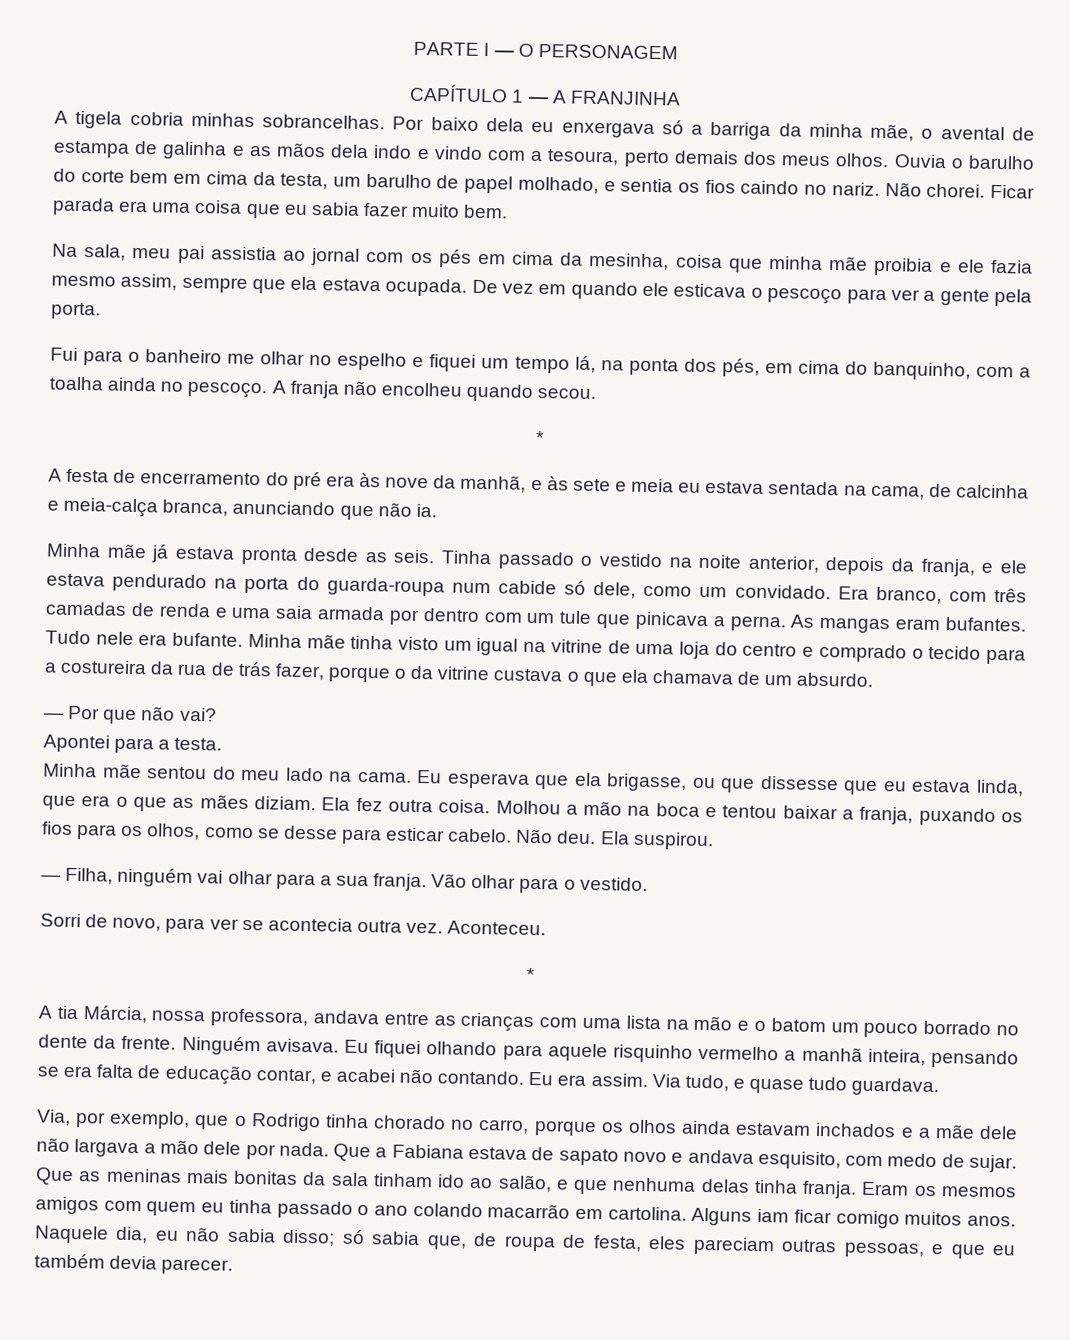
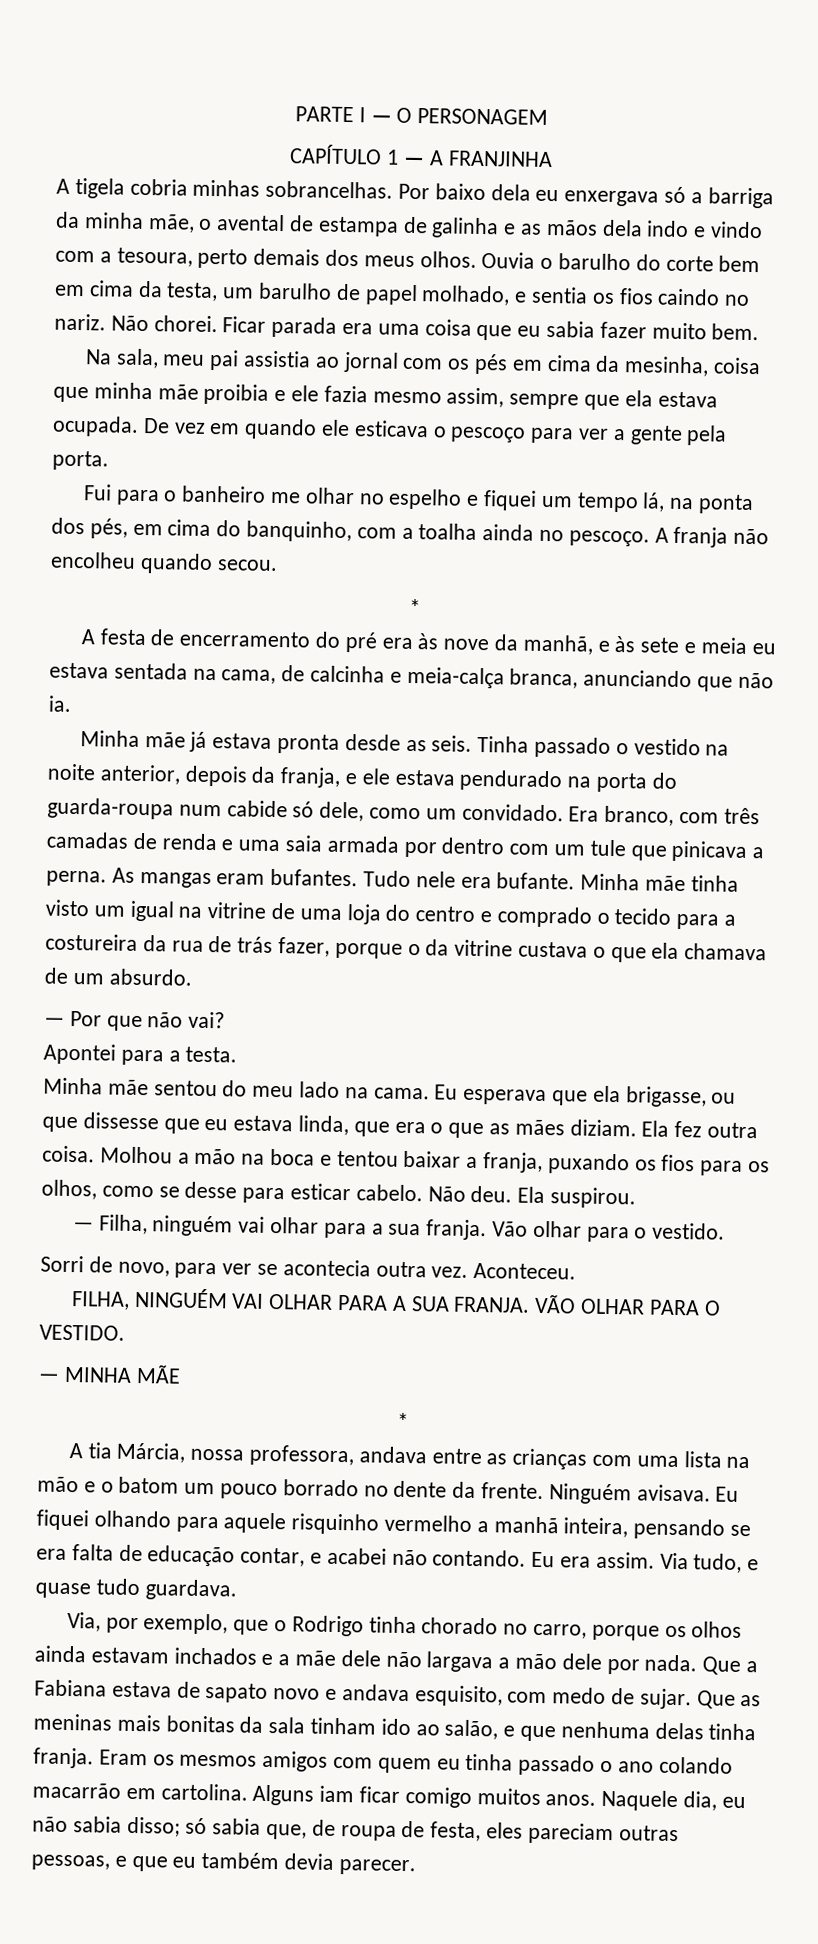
(547, 928) none -> [70,1287,721,1316] [39,1324,125,1341] [38,1364,181,1384] // FILHA, NINGUÉM VAI OLHAR PARA A SUA FRANJA. VÃO OLHAR PARA O VESTIDO. // — MINHA MÃE

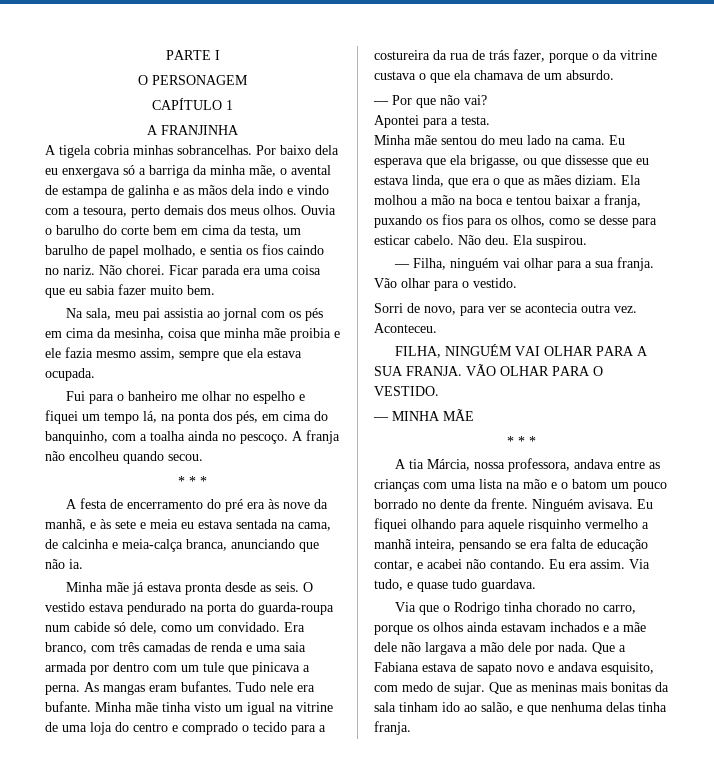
[370,114,392,123] — -> (220, 55) //
[403,156,425,166] — -> (233, 105) //
[142,417,728,446] [52,450,109,471] De vez em quando ele esticava o pescoço para ver a gente pela porta. -> (95, 374) none
(421, 607) none -> [189,476,207,486] * *
[477,735,730,758] [47,763,391,788] Tinha passado o vestido na noite anterior, depois da franja, e ele -> [303,582,314,592] [45,602,85,612] O vestido
[674,1120,759,1139] [42,1145,173,1164] fez outra coisa. Molhou -> [374,195,417,205] molhou
(409, 1421) none -> [518,436,536,446] * *
[66,1611,229,1635] Via, por exemplo, -> [395,602,417,612] Via
[98,1749,733,1776] [32,1782,746,1812] [32,1816,679,1845] [31,1852,416,1876] Eram os mesmos amigos com quem eu tinha passado o ano colando macarrão em cartolina. Alguns iam ficar comigo muitos anos. Naquele dia, eu não sabia disso; só sabia que, de roupa de festa, eles pareciam outras pessoas, e que eu também devia parecer. -> (411, 728) none

